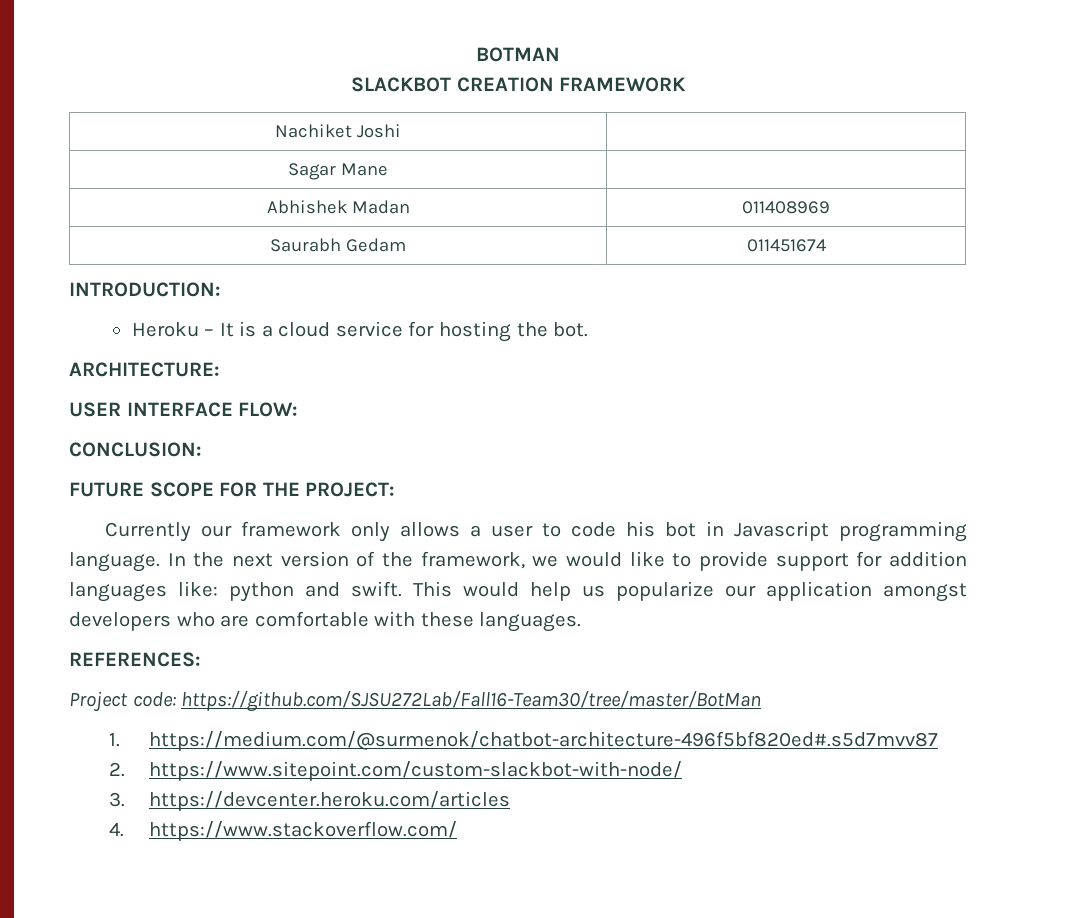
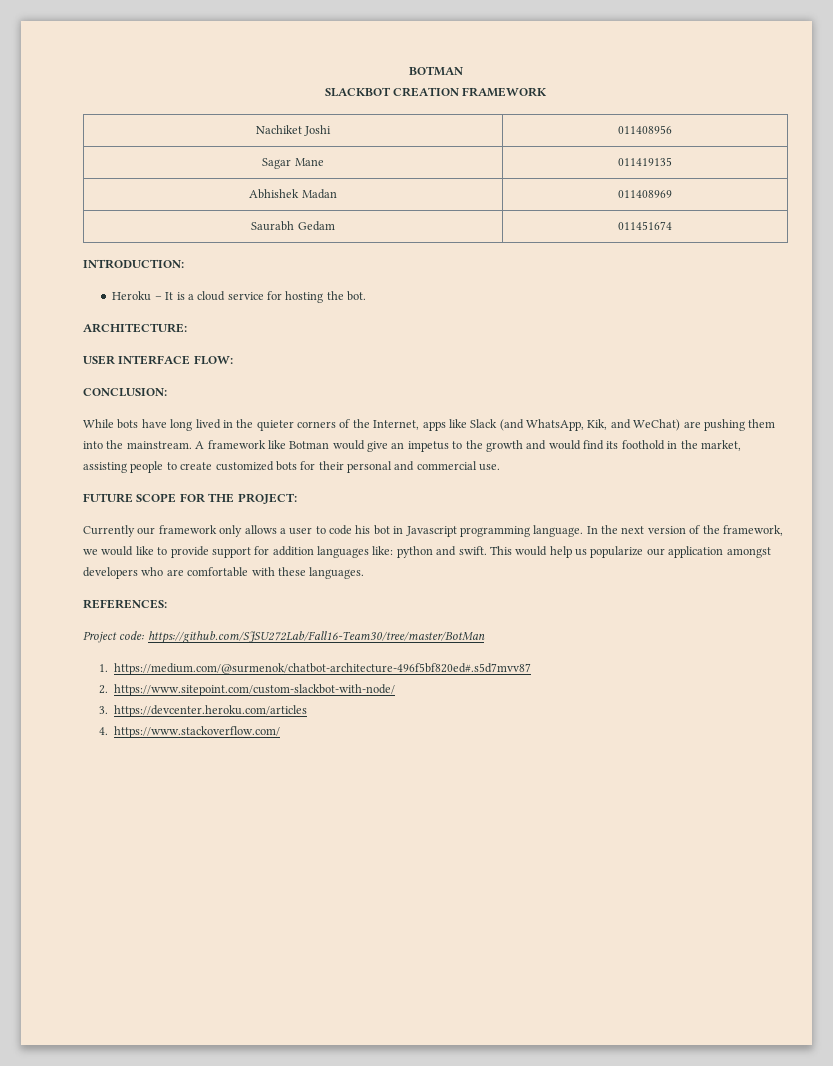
(401, 131) none -> [618,125,672,134] 011408956
(388, 169) none -> [618,157,672,166] 011419135
(202, 449) none -> [83,419,776,431] [83,440,741,452] [83,461,501,473] // While bots have long lived in the quieter corners of the Internet, apps like Slack (and WhatsApp, Kik, and WeChat) are pushing them into the mainstream. A framework like Botman would give an impetus to the growth and would find its foothold in the market, assisting people to create customized bots for their personal and commercial use.

